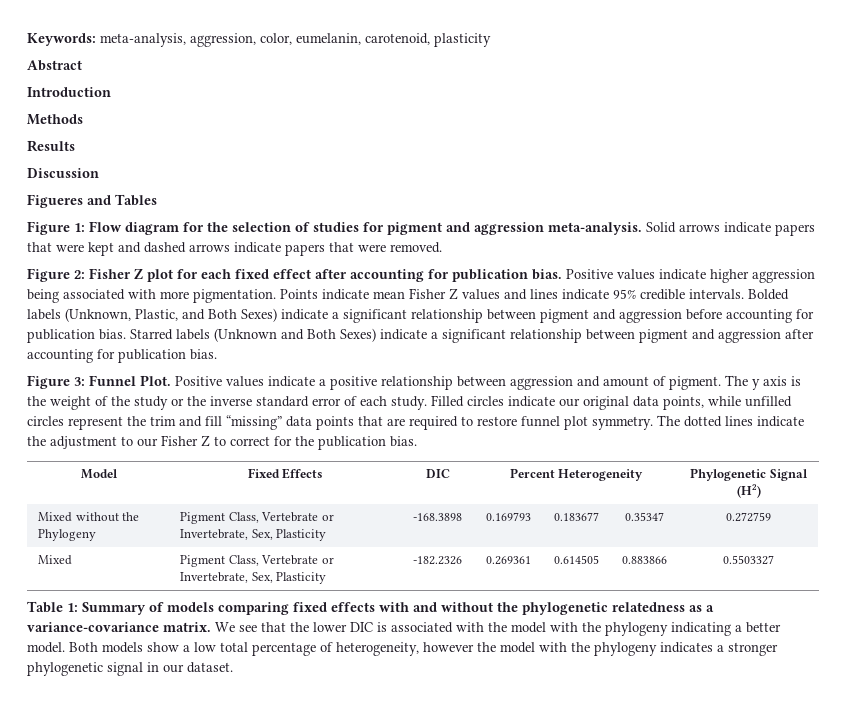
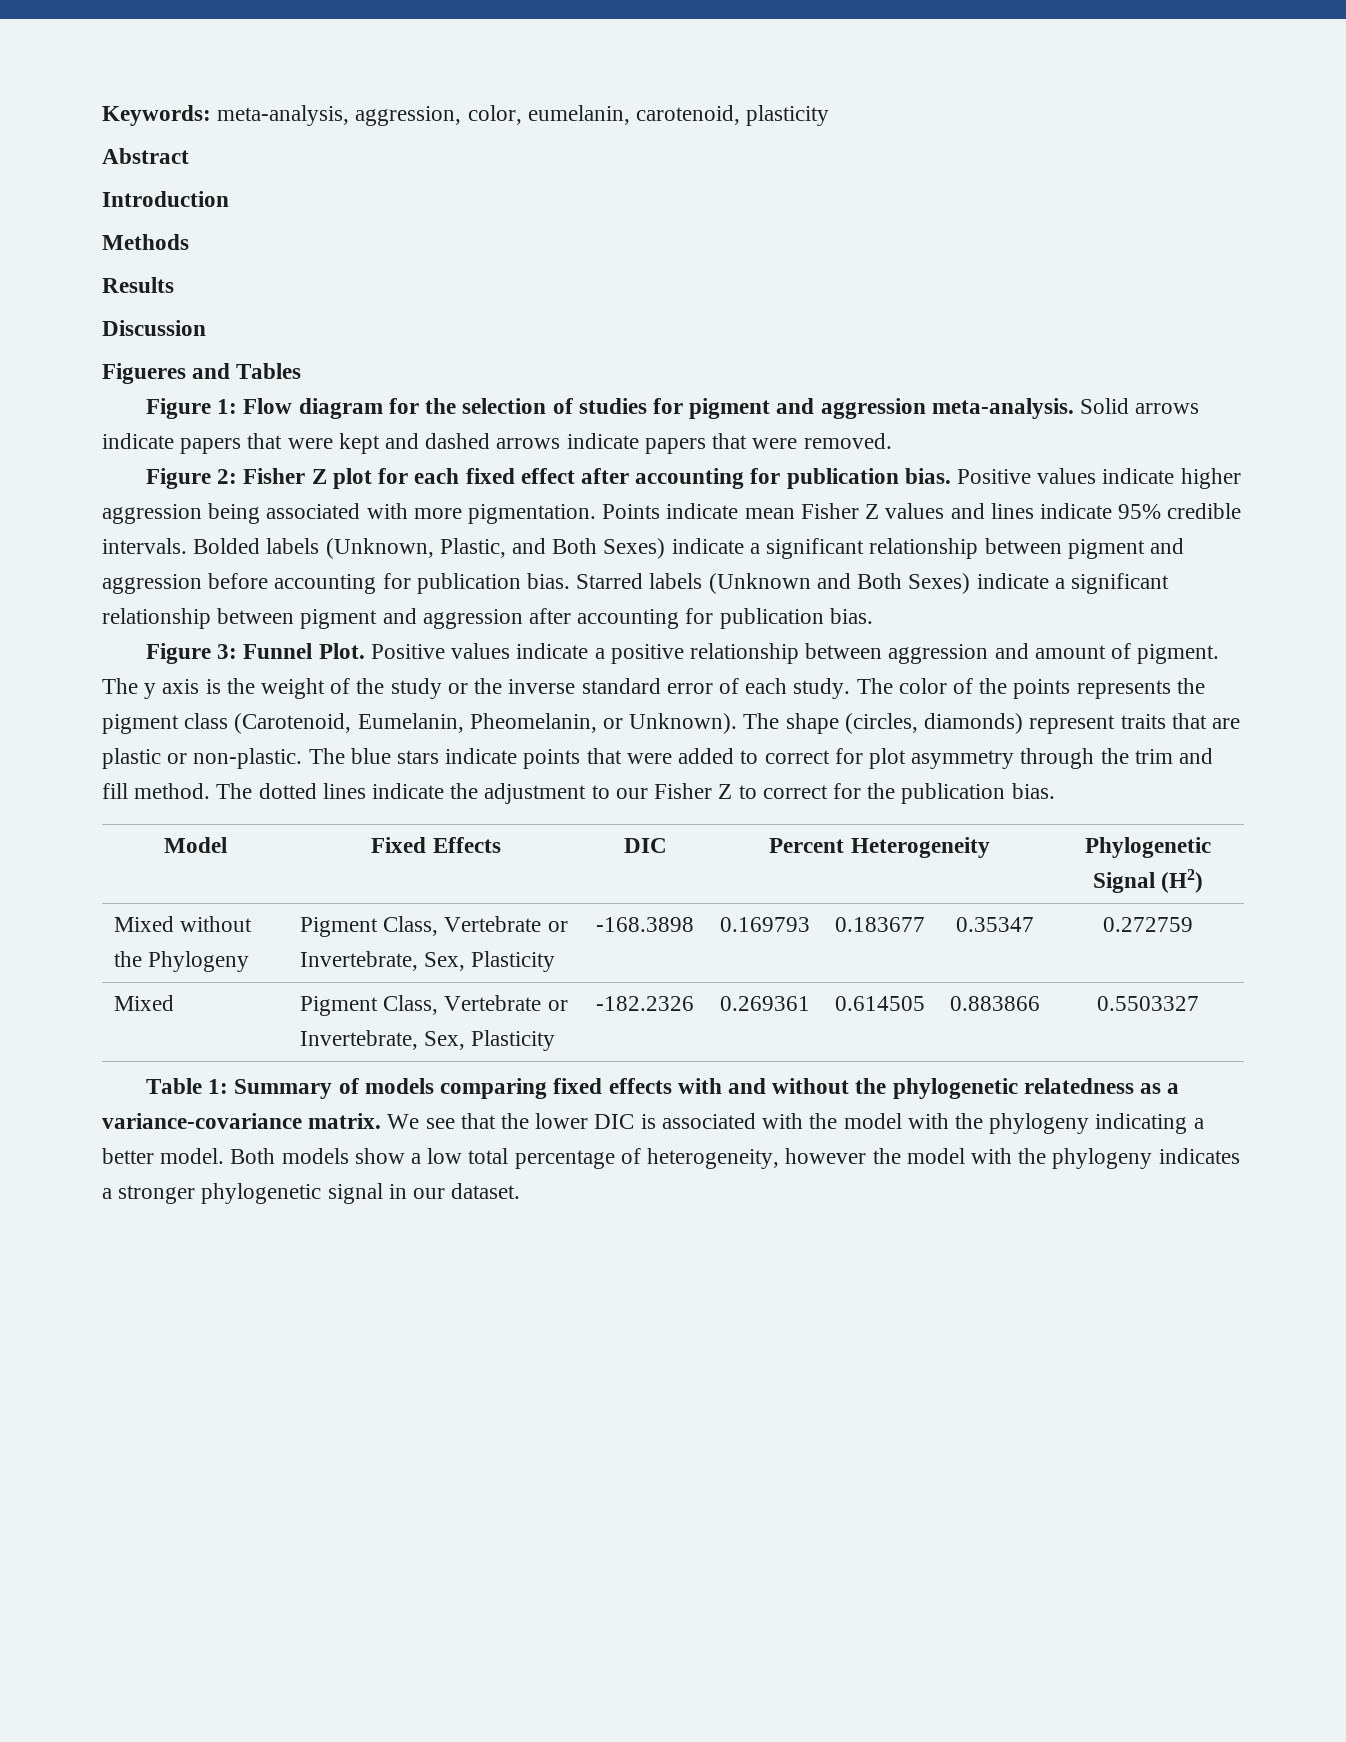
[431,395,792,410] [27,415,653,430] Filled circles indicate our original data points, while unfilled circles represent the trim and fill “missing” data points that are required to restore funnel plot symmetry. -> [856,678,1205,699] [102,713,1240,734] [102,748,1213,769] [102,783,211,799] The color of the points represents the pigment class (Carotenoid, Eumelanin, Pheomelanin, or Unknown). The shape (circles, diamonds) represent traits that are plastic or non-plastic. The blue stars indicate points that were added to correct for plot asymmetry through the trim and fill method.

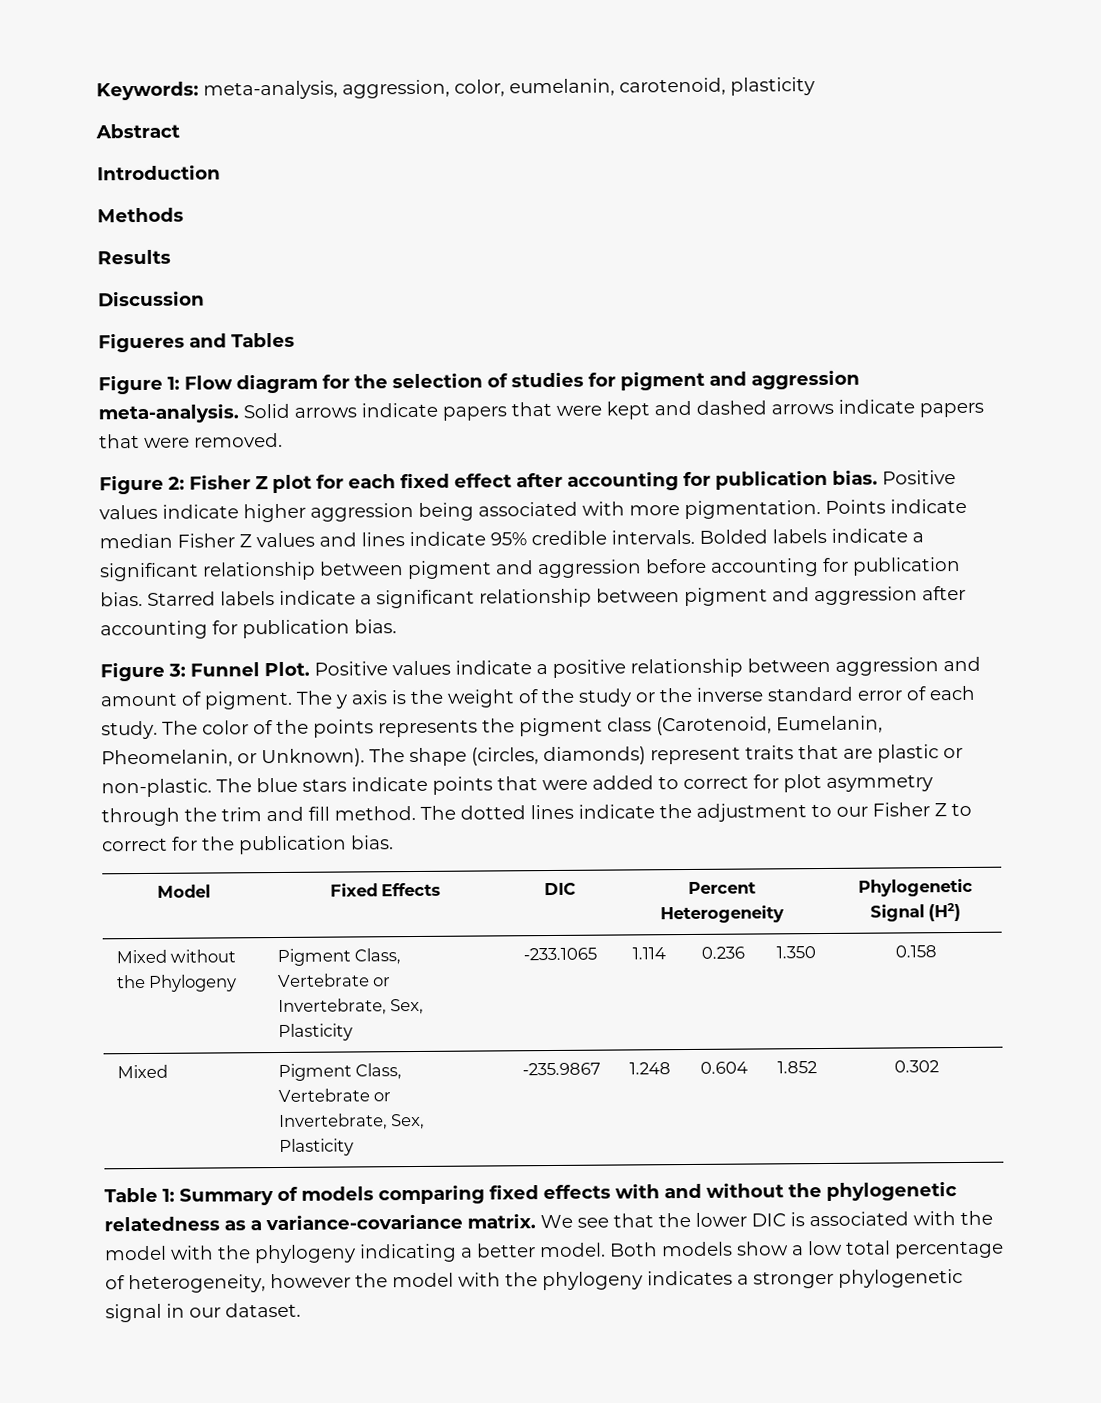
[744,508,795,519] mean -> [99,533,173,549] median
[325,538,666,559] (Unknown, Plastic, and Both Sexes) -> (827, 536) none
[708,573,971,594] (Unknown and Both Sexes) -> (275, 598) none
[596,917,694,932] [719,917,810,932] [835,917,925,932] [956,917,1034,932] [1103,917,1193,932] -168.3898 | 0.169793 | 0.183677 | 0.35347 | 0.272759 -> [523,947,597,961] [631,947,666,960] [700,946,745,959] [775,946,816,959] [894,945,937,958] -233.1065 | 1.114 | 0.236 | 1.350 | 0.158
[596,996,694,1011] [719,996,810,1011] [835,996,925,1011] [950,996,1040,1011] [1097,996,1199,1011] -182.2326 | 0.269361 | 0.614505 | 0.883866 | 0.5503327 -> [521,1062,601,1076] [628,1062,671,1075] [699,1061,748,1074] [776,1061,817,1074] [894,1060,939,1073] -235.9867 | 1.248 | 0.604 | 1.852 | 0.302

